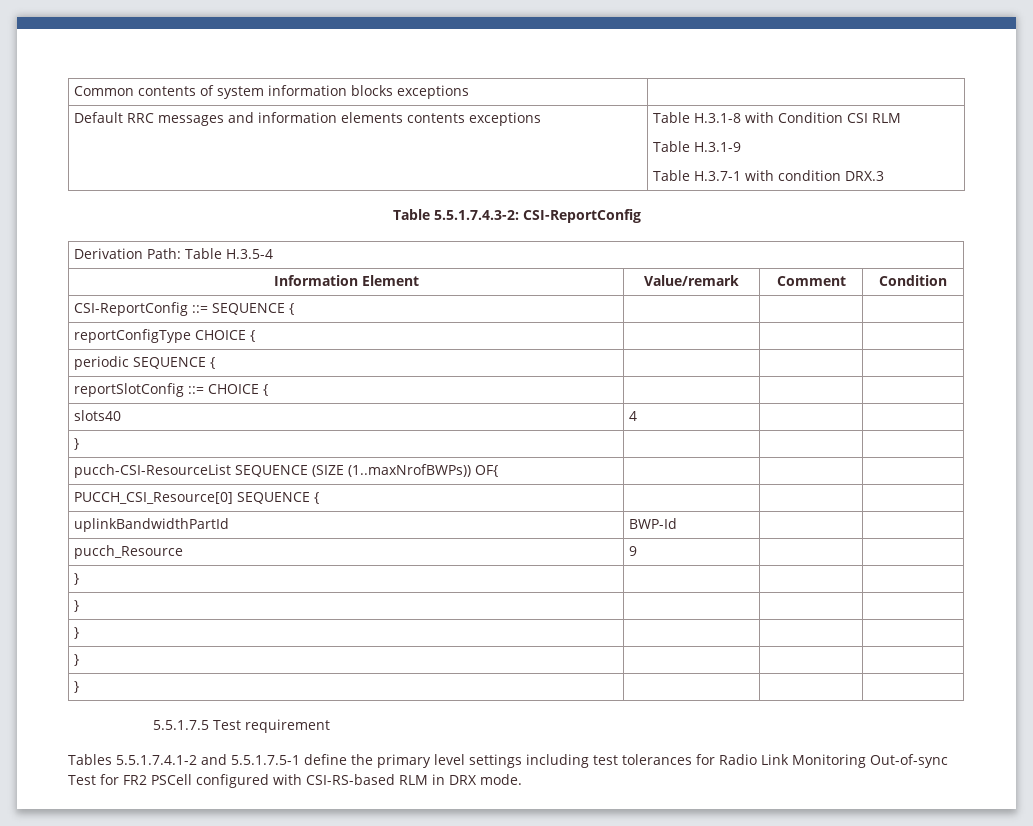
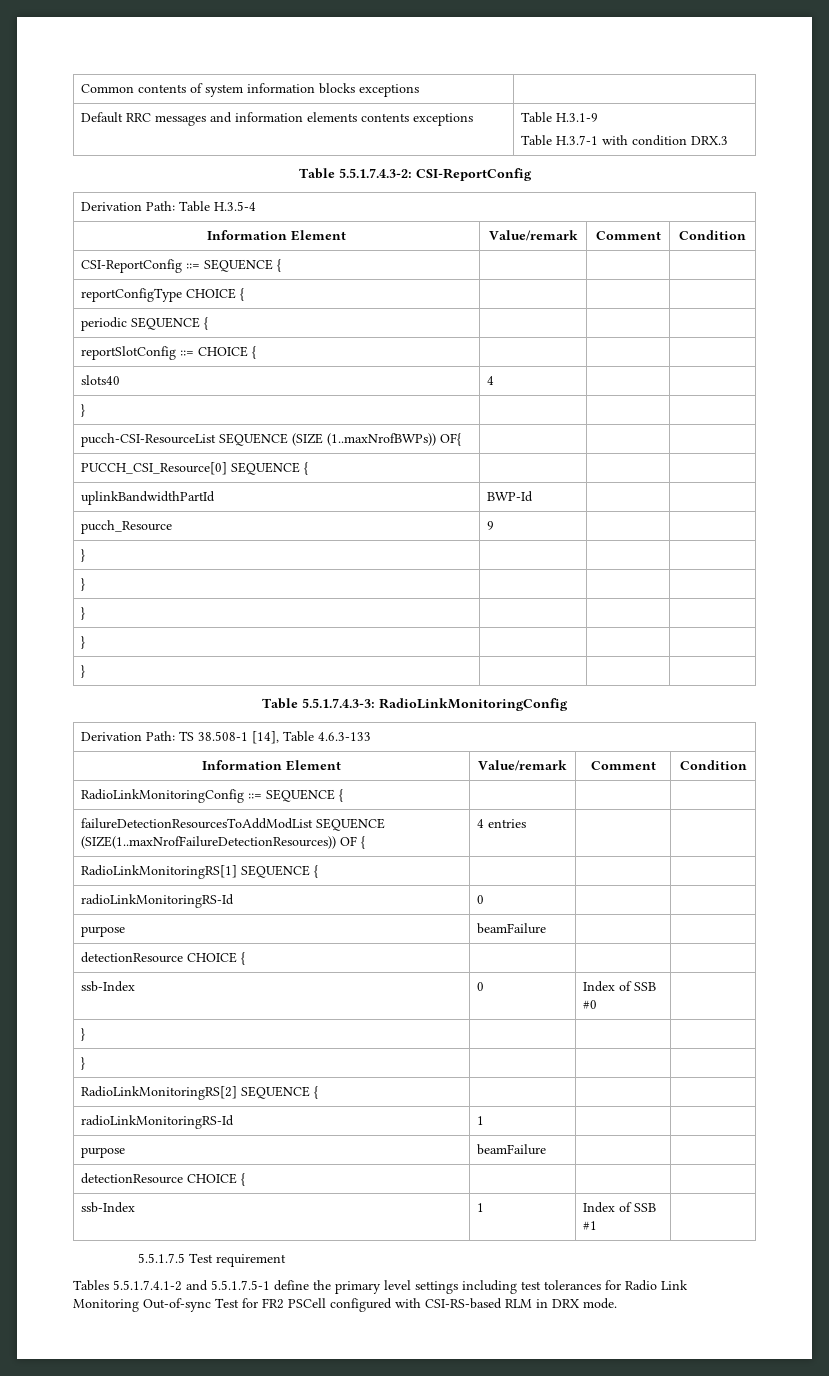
[693,112,901,123] [652,141,690,152] H.3.1-8 with Condition CSI RLM // Table -> (553, 117) none
(79, 687) none -> [262,698,568,711] [81,731,372,744] [202,760,341,771] [478,760,567,771] [590,761,656,770] [679,760,747,770] [81,789,344,803] [81,818,386,831] [81,836,366,849] [477,819,527,828] [81,865,319,879] [81,894,235,908] [477,895,485,904] [81,926,126,937] [477,923,547,934] [81,952,246,965] [81,981,136,992] [477,982,485,991] [583,981,657,992] [583,1000,598,1009] [81,1028,86,1041] [81,1057,86,1070] [81,1086,319,1100] [81,1115,235,1129] [477,1116,485,1125] [81,1147,126,1158] [477,1144,547,1155] [81,1173,246,1186] [81,1202,136,1213] [477,1203,485,1212] [583,1202,657,1213] [583,1221,598,1230] // Table 5.5.1.7.4.3-3: RadioLinkMonitoringConfig // Derivation Path: TS 38.508-1 [14], Table 4.6.3-133 // Information Element | Value/remark | Comment | Condition // RadioLinkMonitoringConfig ::= SEQUENCE { | | | // failureDetectionResourcesToAddModList SEQUENCE (SIZE(1..maxNrofFailureDetectionResources)) OF { | 4 entries | | // RadioLinkMonitoringRS[1] SEQUENCE { | | | // radioLinkMonitoringRS-Id | 0 | | // purpose | beamFailure | | // detectionResource CHOICE { | | | // ssb-Index | 0 | Index of SSB #0 | // } | | | // } | | | // RadioLinkMonitoringRS[2] SEQUENCE { | | | // radioLinkMonitoringRS-Id | 1 | | // purpose | beamFailure | | // detectionResource CHOICE { | | | // ssb-Index | 1 | Index of SSB #1 |

